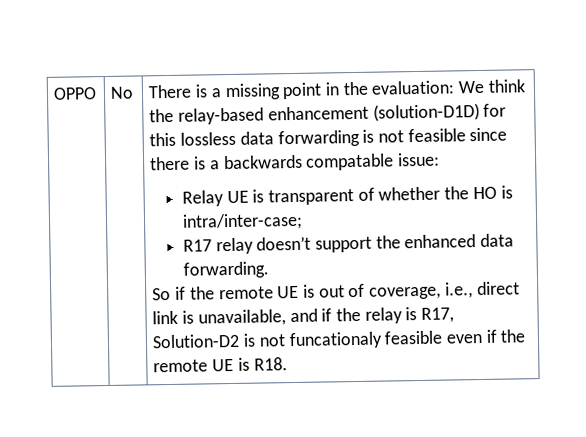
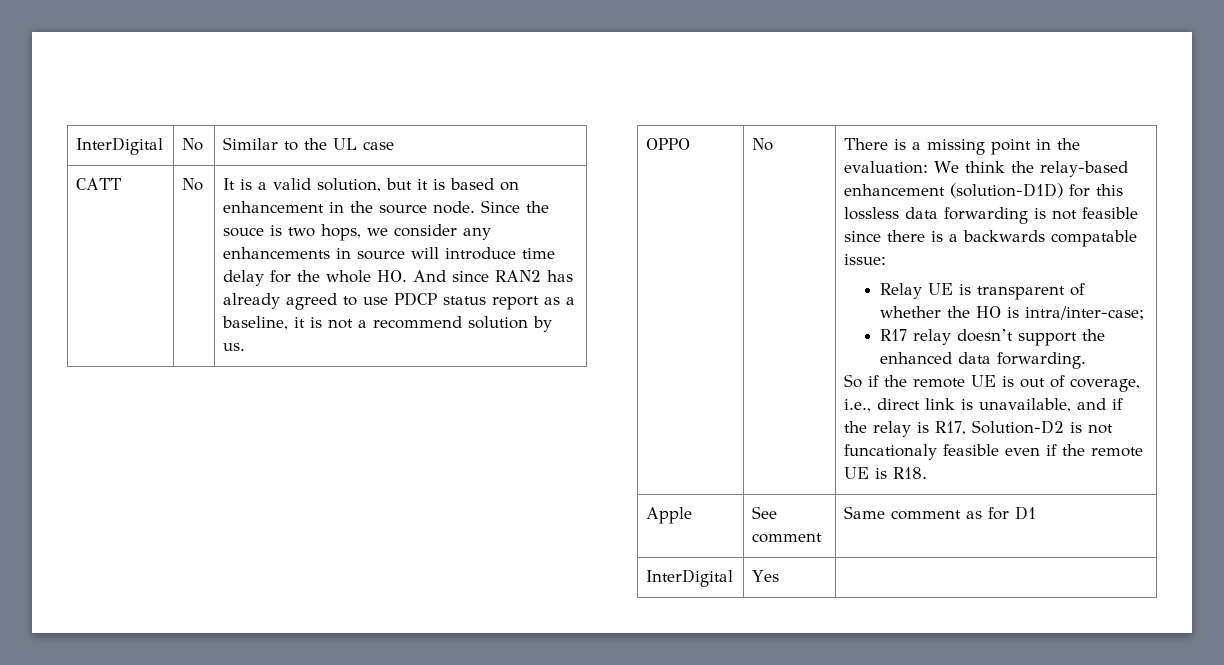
(53, 93) none -> [76,137,164,155] [182,138,204,151] [223,137,395,151] [76,178,122,190] [182,178,204,191] [223,178,520,192] [223,200,550,214] [223,224,492,241] [223,247,556,260] [223,270,574,286] [223,292,576,310] [222,316,553,332] [223,343,246,351] InterDigital | No | Similar to the UL case // CATT | No | It is a valid solution, but it is based on enhancement in the source node. Since the souce is two hops, we consider any enhancements in source will introduce time delay for the whole HO. And since RAN2 has already agreed to use PDCP status report as a baseline, it is not a recommend solution by us. //
(288, 364) none -> [646,507,693,524] [752,506,778,519] [752,533,823,543] [844,506,1037,520] [646,569,734,587] [752,570,780,582] // Apple | See comment | Same comment as for D1 // InterDigital | Yes |

